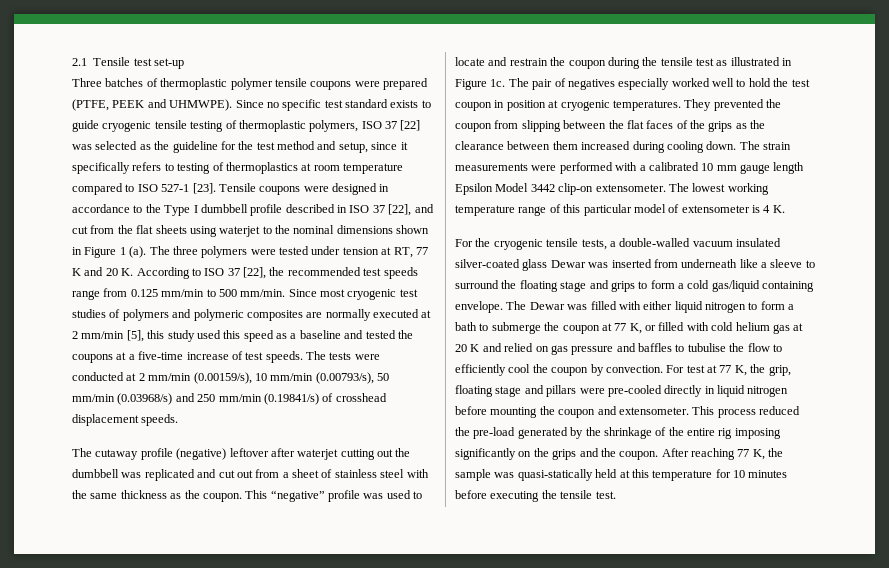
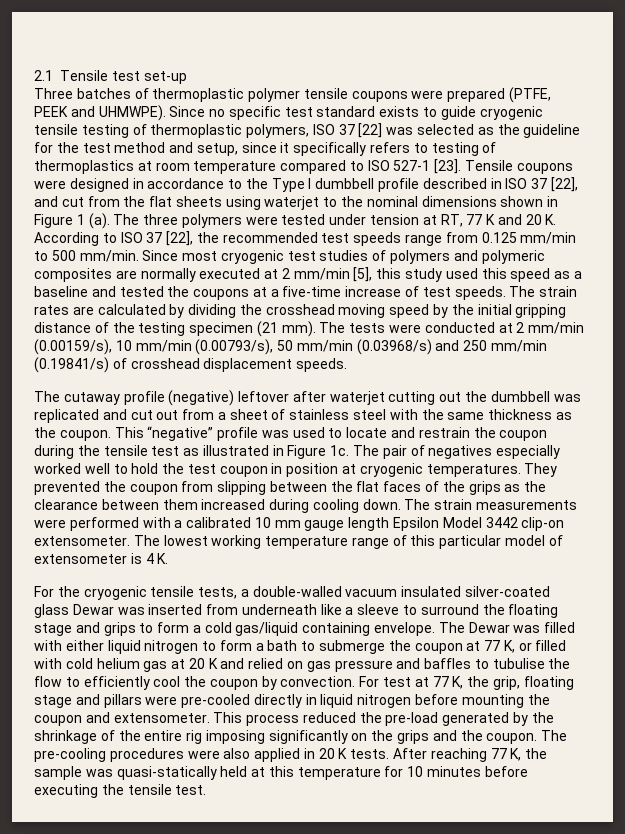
(326, 355) none -> [539,286,578,297] [34,304,567,318] [34,321,346,337] strain rates are calculated by dividing the crosshead moving speed by the initial gripping distance of the testing specimen (21 mm). The
(659, 455) none -> [541,730,568,741] [34,748,390,762] The pre-cooling procedures were also applied in 20 K tests.

